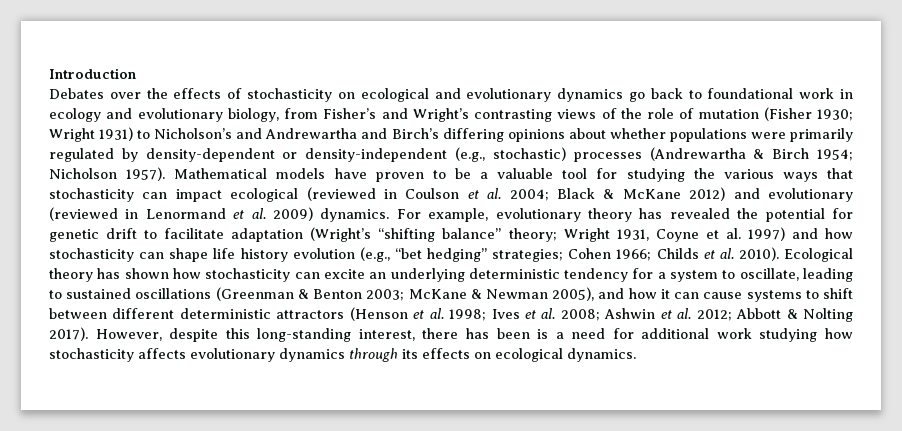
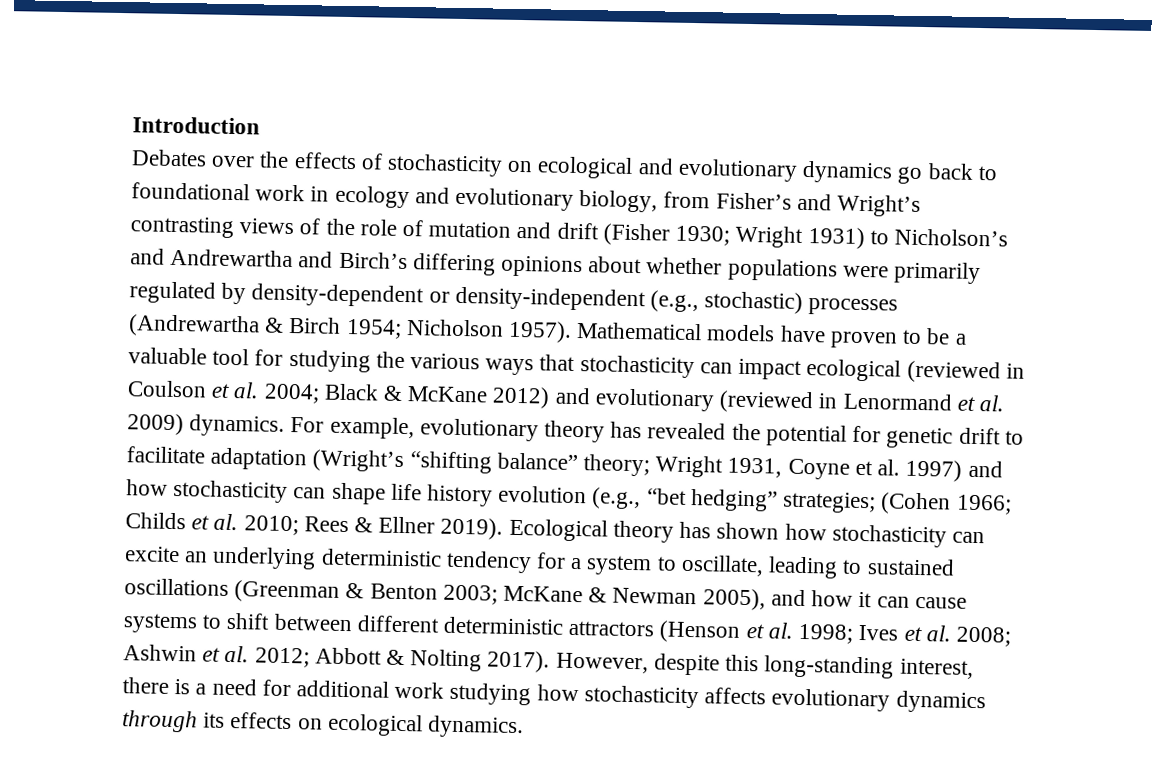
(759, 114) none -> [516,221,599,240] and drift
[568,248,612,259] Cohen -> [880,492,952,515] (Cohen
[738,247,779,261] 2010). -> [243,515,504,540] 2010; Rees & Ellner 2019).
[465,328,530,339] has been -> (169, 685) none

